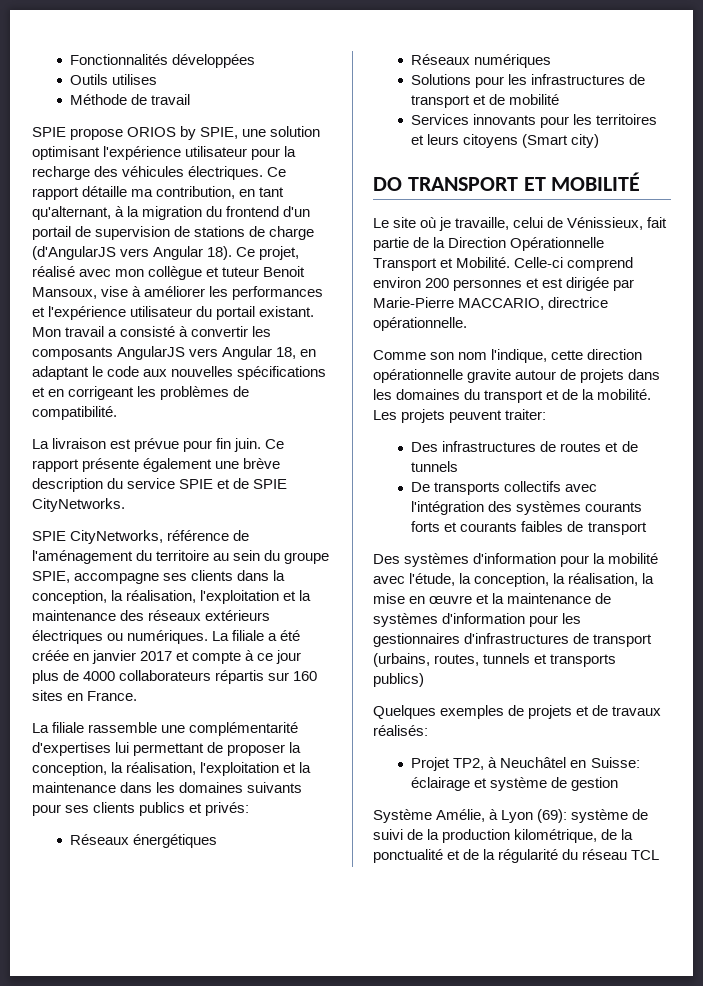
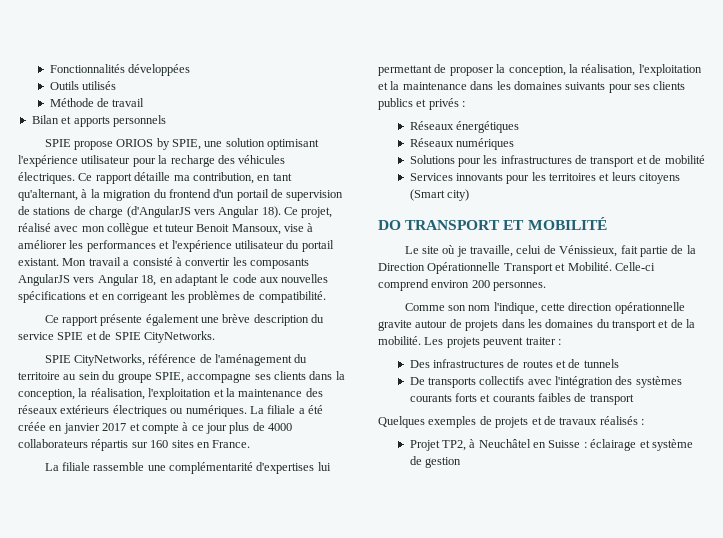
[112,74,158,85] utilises -> [81,81,116,90] utilisés
(191, 99) none -> [31,115,166,127] // Bilan et apports personnels
[32,438,262,452] La livraison est prévue pour fin juin. -> (326, 297) none
[205,802,250,816] privés: -> [428,98,466,110] privés :
[453,277,635,291] [373,297,609,310] [373,317,467,331] personnes et est dirigée par Marie-Pierre MACCARIO, directrice opérationnelle. -> [493,282,547,291] personnes.
[505,409,547,420] traiter: -> [525,337,561,345] traiter :
[373,553,659,567] [373,573,655,587] [373,593,612,604] [373,613,582,627] [373,633,653,647] [373,653,617,667] [373,673,424,687] // Des systèmes d'information pour la mobilité avec l'étude, la conception, la réalisation, la mise en œuvre et la maintenance de systèmes d'information pour les gestionnaires d'infrastructures de transport (urbains, routes, tunnels et transports publics) -> (634, 399) none
[373,725,428,736] réalisés: -> [599,416,644,425] réalisés :
[590,757,640,768] Suisse: -> [548,440,587,448] Suisse :
[373,809,649,823] [373,829,634,843] [373,849,660,863] // Système Amélie, à Lyon (69): système de suivi de la production kilométrique, de la ponctualité et de la régularité du réseau TCL -> (461, 462) none

